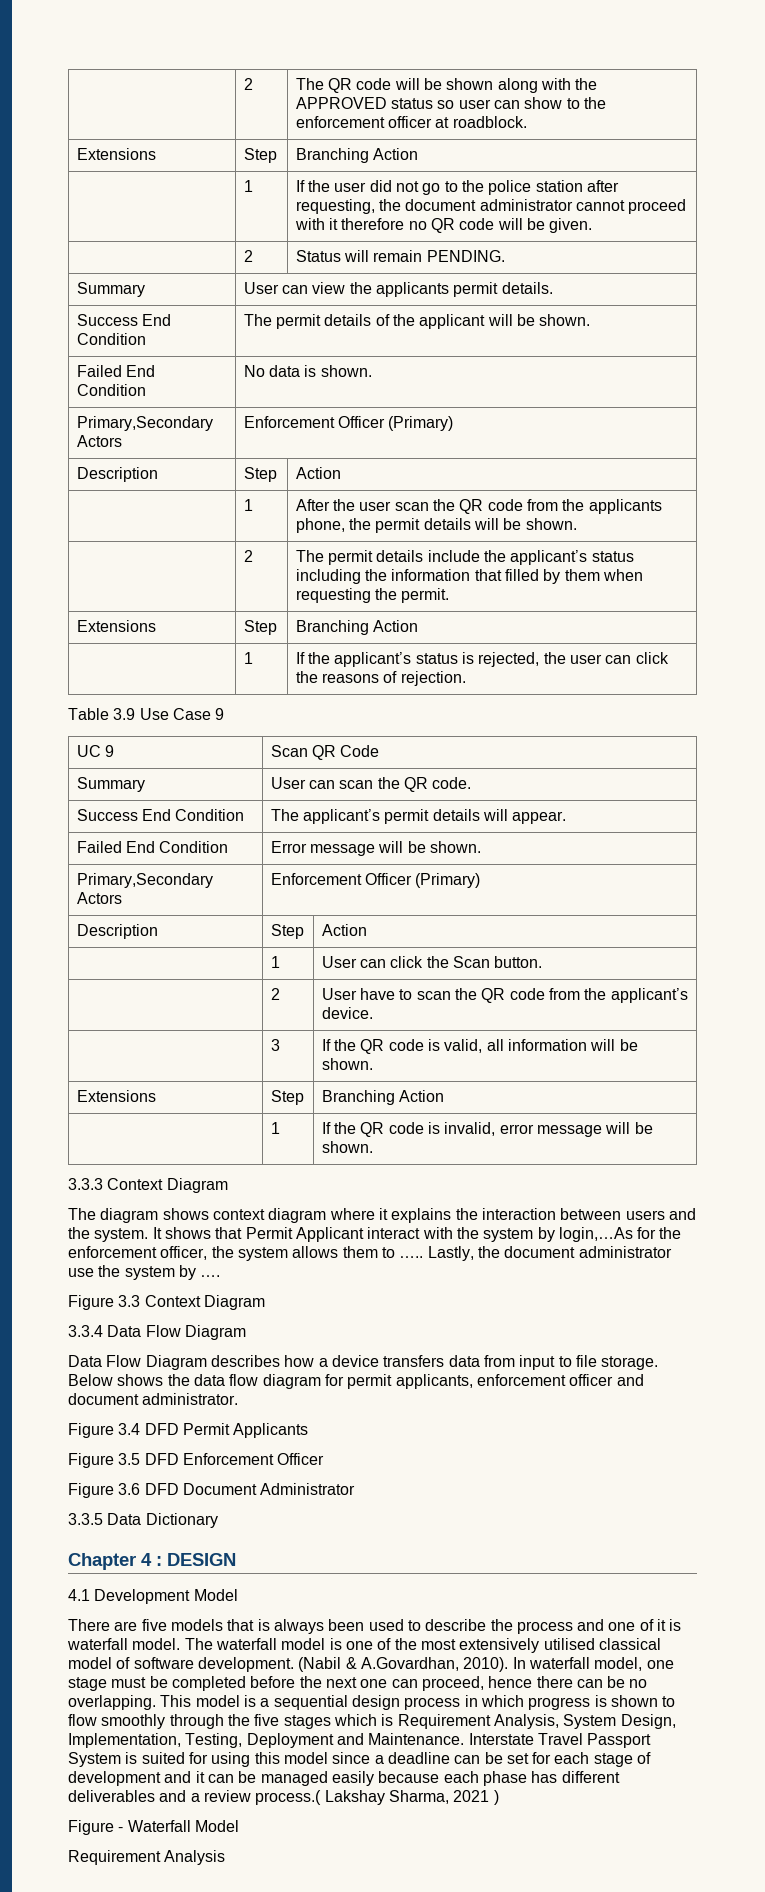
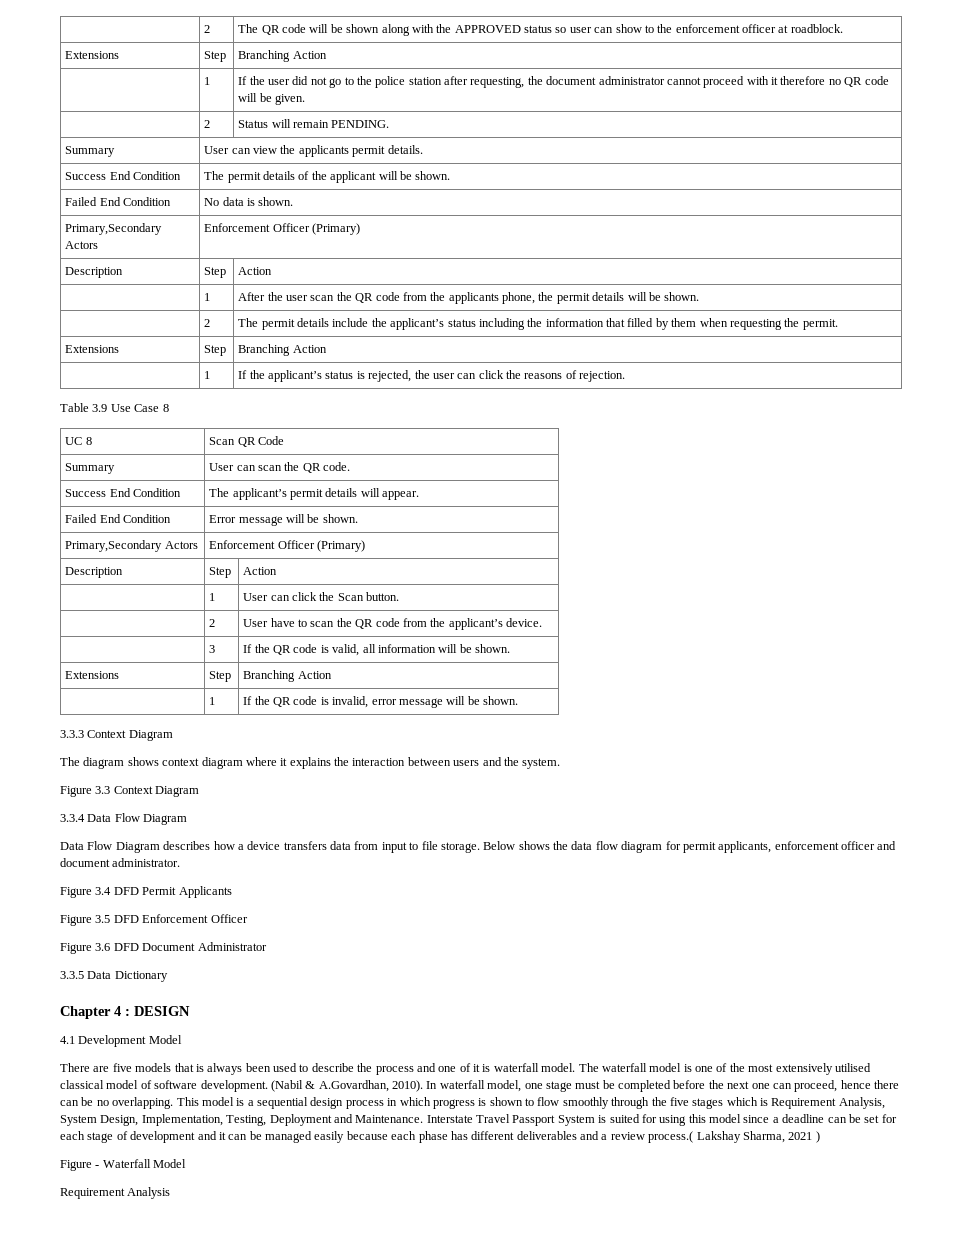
[215,708,225,720] 9 -> [162,404,169,412] 8
[105,745,115,757] 9 -> [85,437,92,445] 8
[152,1227,682,1242] [68,1246,672,1261] [68,1265,221,1280] It shows that Permit Applicant interact with the system by login,…As for the enforcement officer, the system allows them to ….. Lastly, the document administrator use the system by …. -> (561, 763) none

